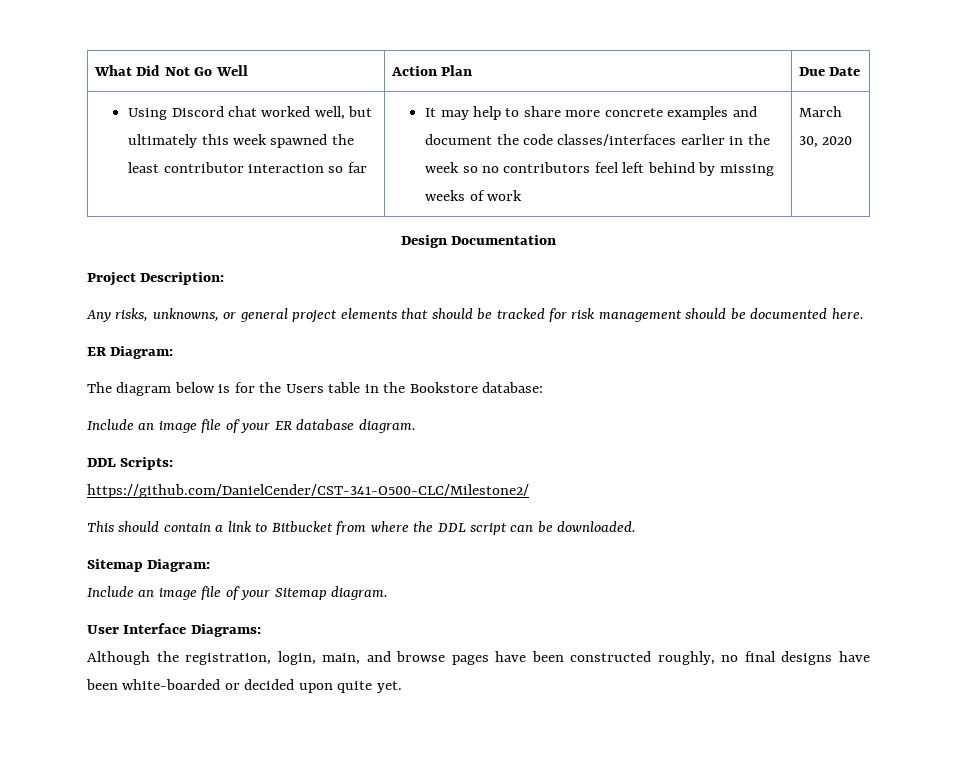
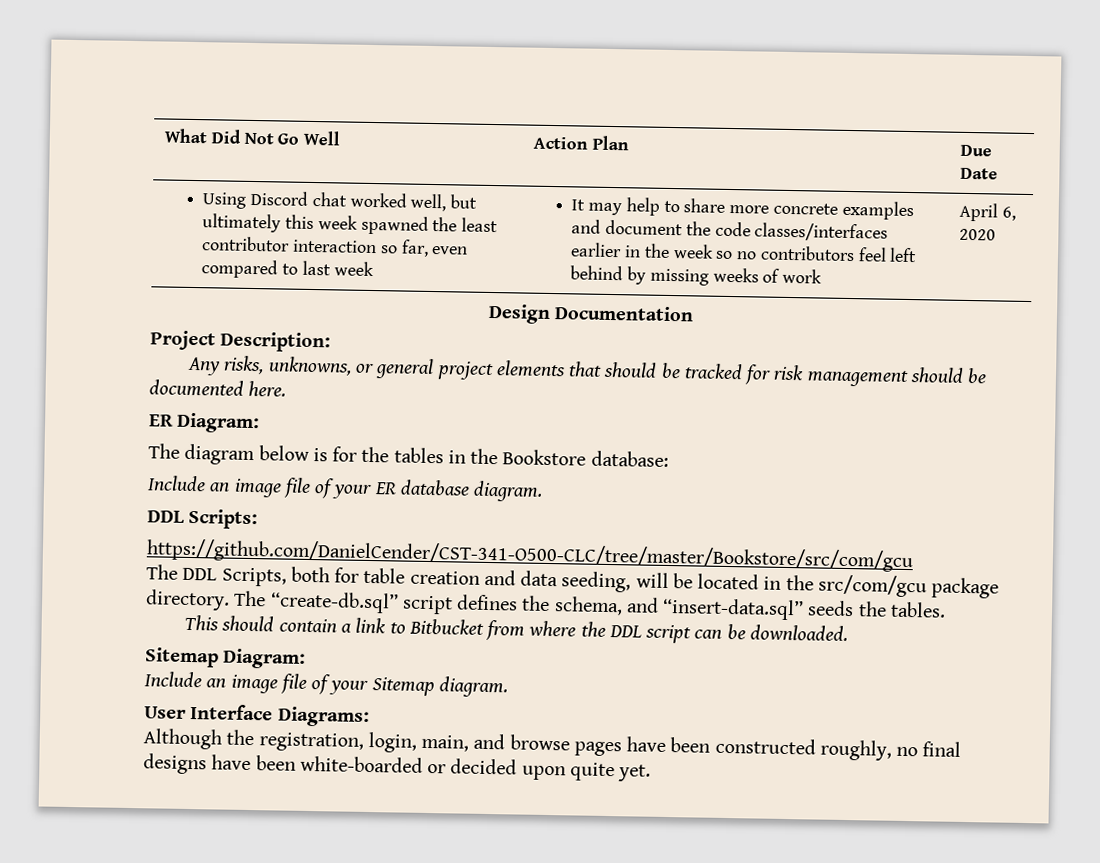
[347,162,367,173] far -> [400,239,469,257] [201,259,374,279] far, even compared to last week
[798,106,842,117] [798,136,818,148] March 30, -> [959,202,1017,222] April 6,
[285,382,361,393] Users table -> [393,447,444,464] tables
[87,484,529,498] https://github.com/DanielCender/CST-341-O500-CLC/Milestone2/ -> [146,538,914,573] [146,564,1000,599] [145,589,946,621] https://github.com/DanielCender/CST-341-O500-CLC/tree/master/Bookstore/src/com/gcu // The DDL Scripts, both for table creation and data seeding, will be located in the src/com/gcu package directory. The “create-db.sql” script defines the schema, and “insert-data.sql” seeds the tables.

